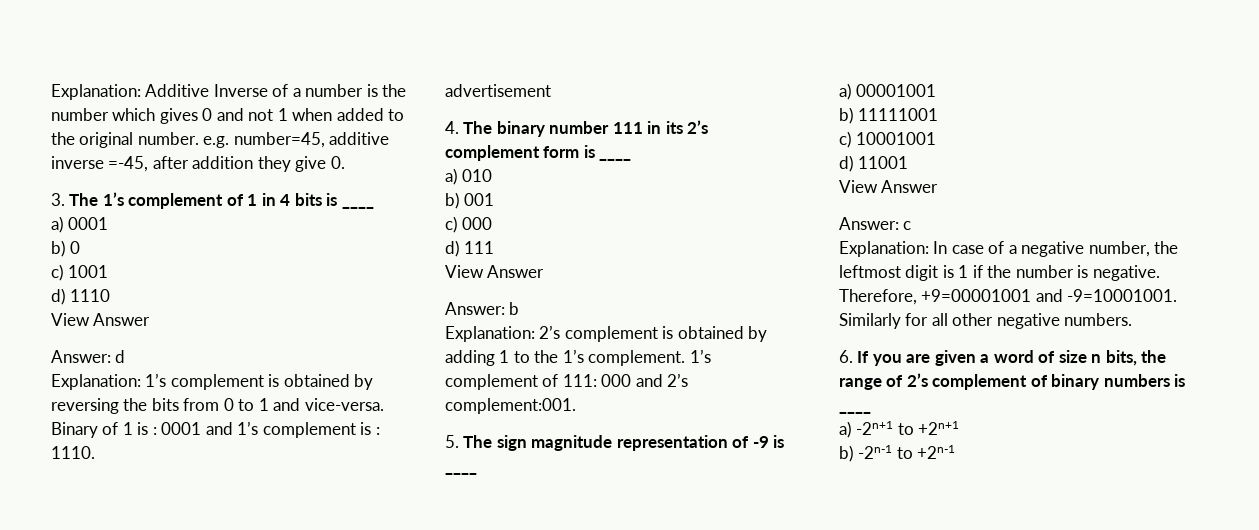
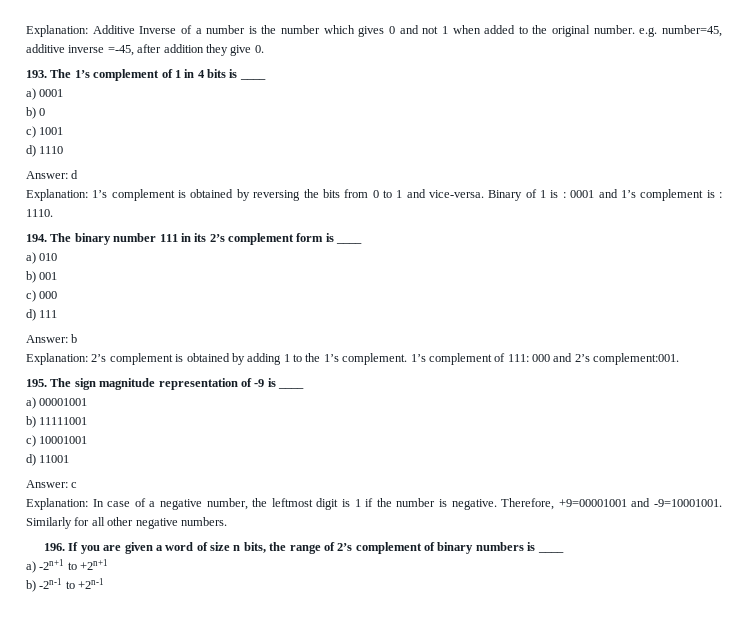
[51,193,65,206] 3. -> [26,70,47,78] 193.
[51,313,151,326] // View Answer -> (64, 150) none
[445,84,551,97] [445,121,459,134] advertisement // 4. -> [26,234,47,242] 194.
[445,265,545,278] // View Answer -> (58, 314) none
[445,435,459,448] 5. -> [26,379,47,387] 195.
[839,180,939,193] // View Answer -> (70, 459) none
[839,350,853,363] 6. -> [44,543,66,551] 196.

